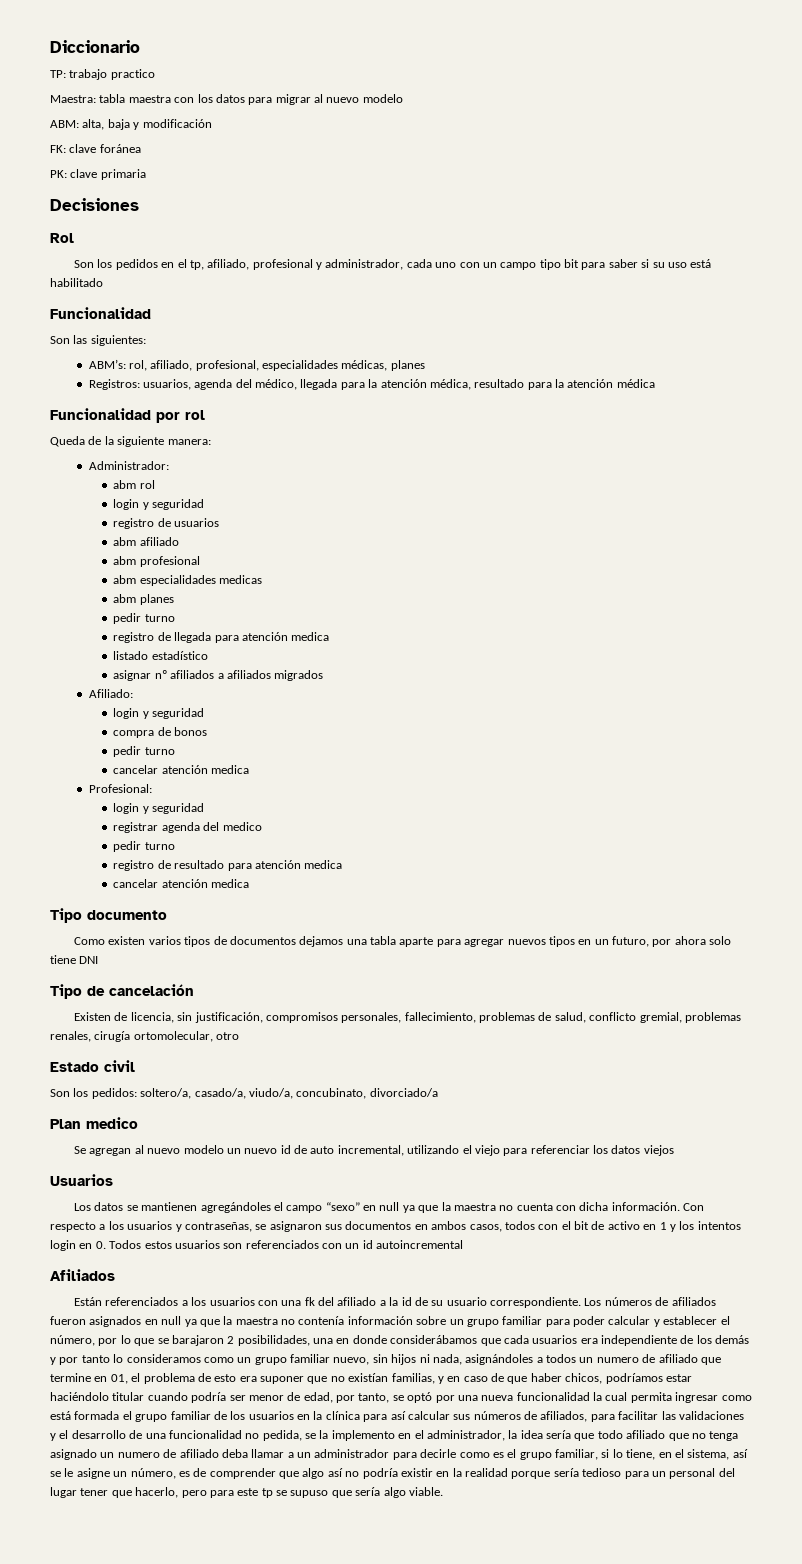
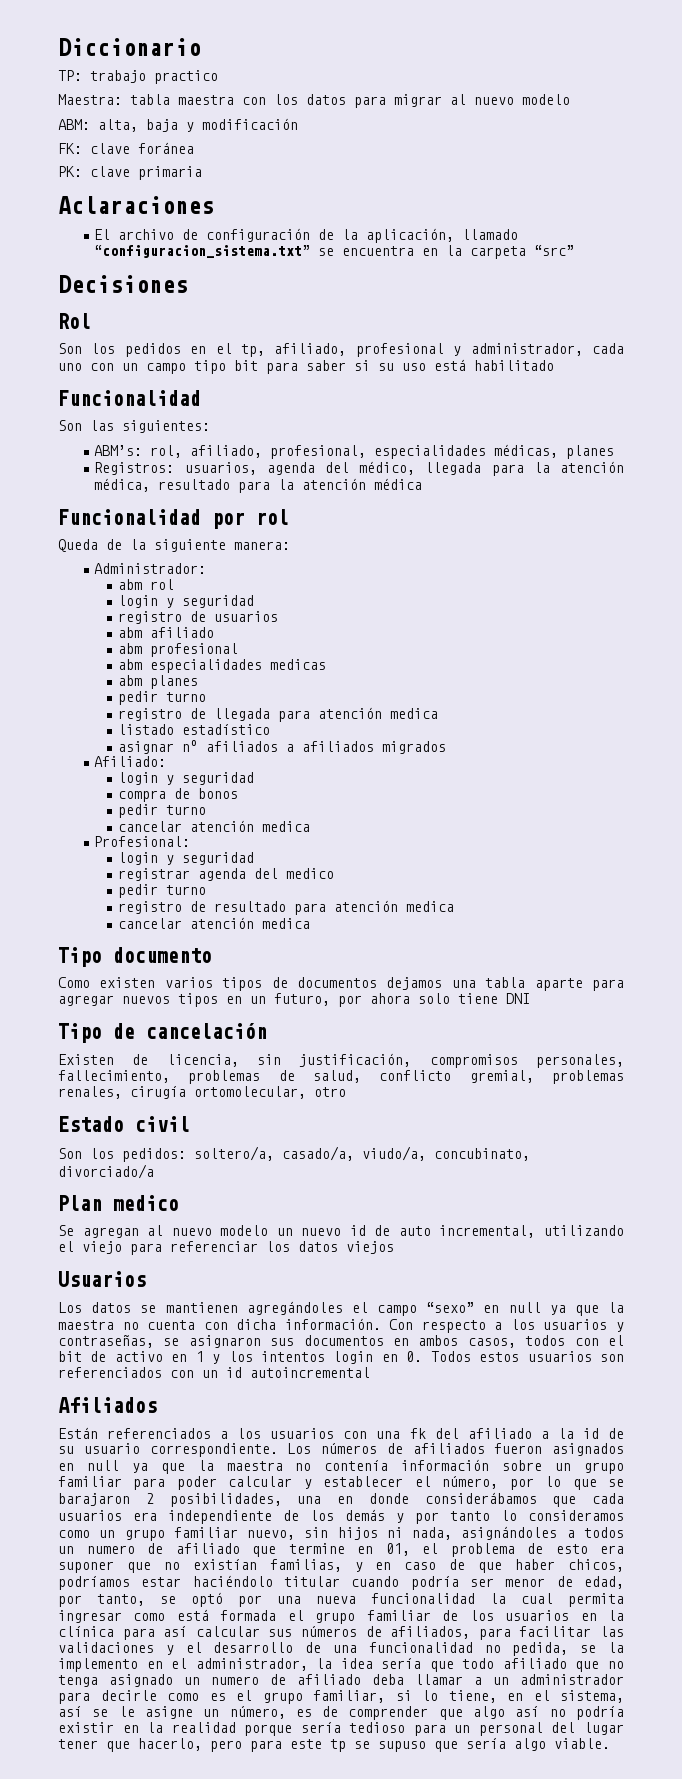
(146, 174) none -> [58,196,214,214] [94,228,519,243] [94,245,575,259] // Aclaraciones // El archivo de configuración de la aplicación, llamado “configuracion_sistema.txt” se encuentra en la carpeta “src”

